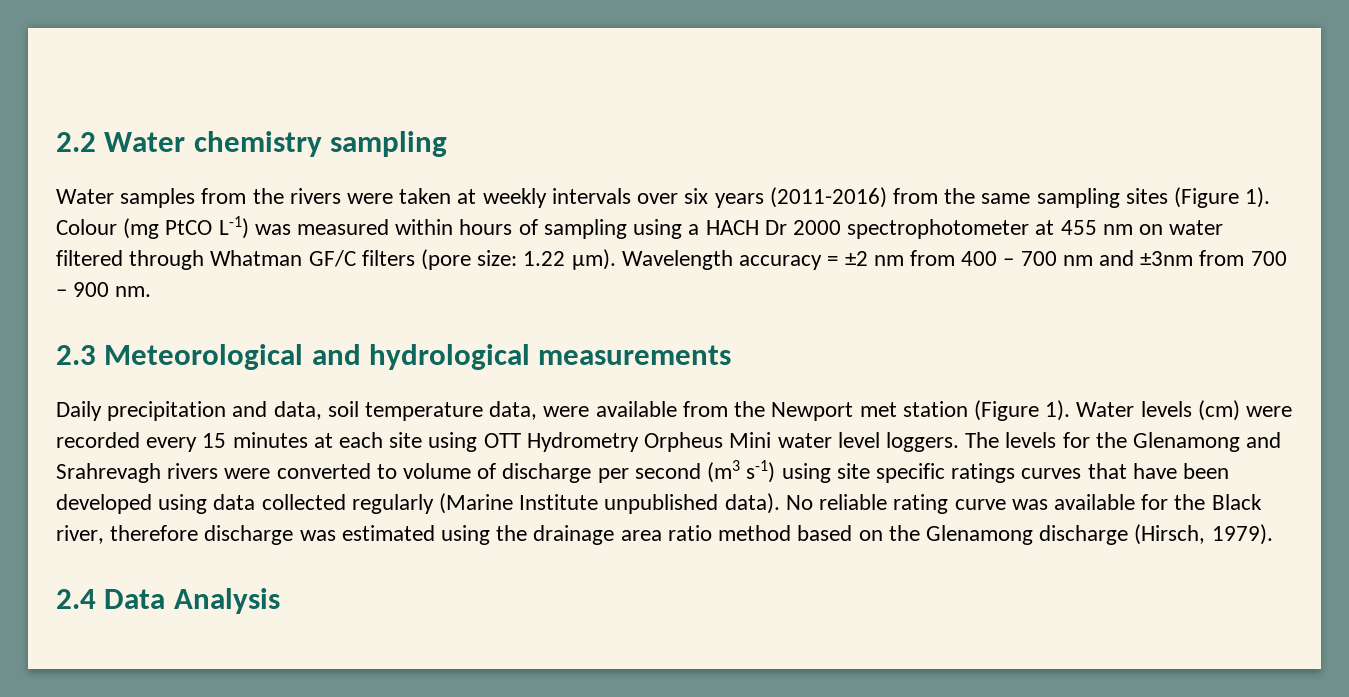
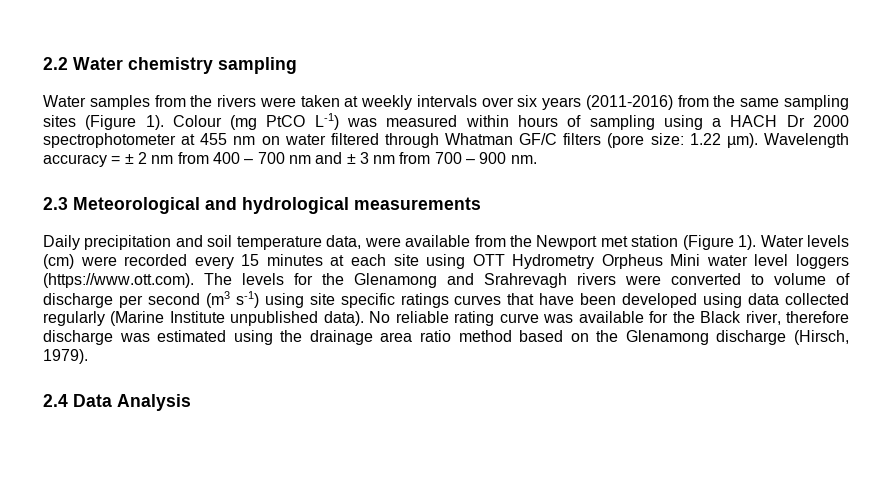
[844,251,868,266] ±2 -> [124,152,147,164] ± 2
[1140,251,1194,266] ±3nm -> [346,152,396,164] ± 3 nm
[273,401,322,420] data, -> (203, 241) none
[885,432,959,452] loggers. -> [796,254,849,269] [43,273,194,288] loggers (https://www.ott.com).

